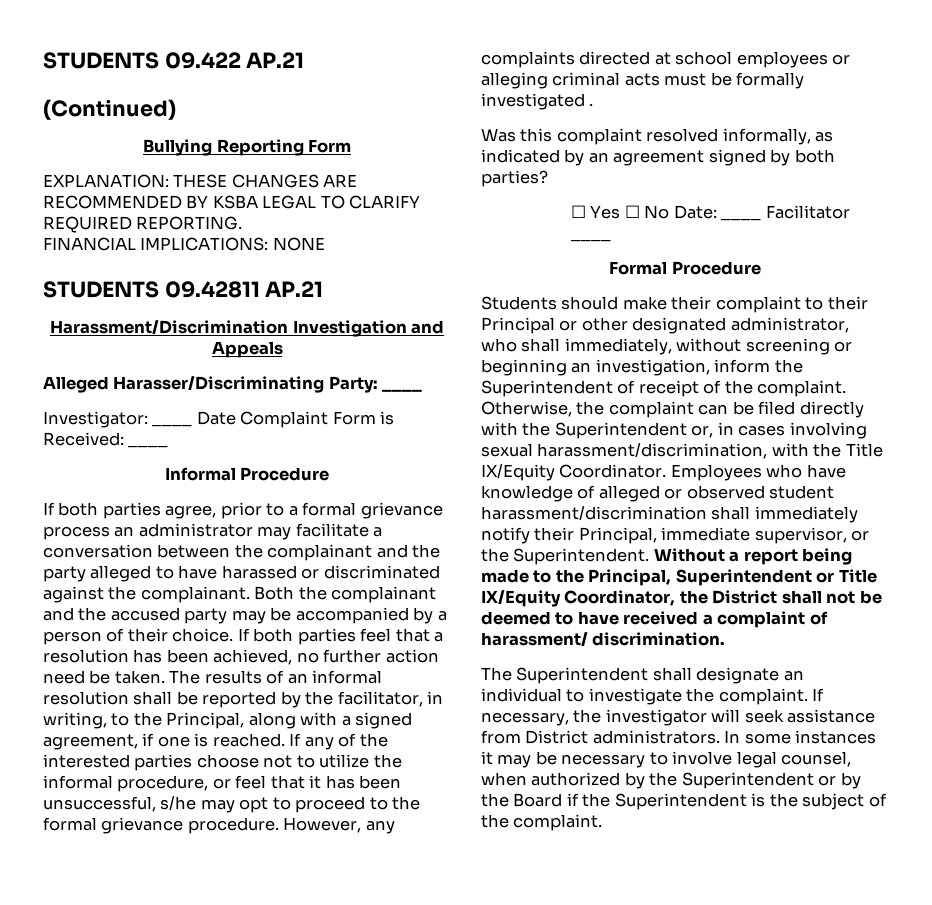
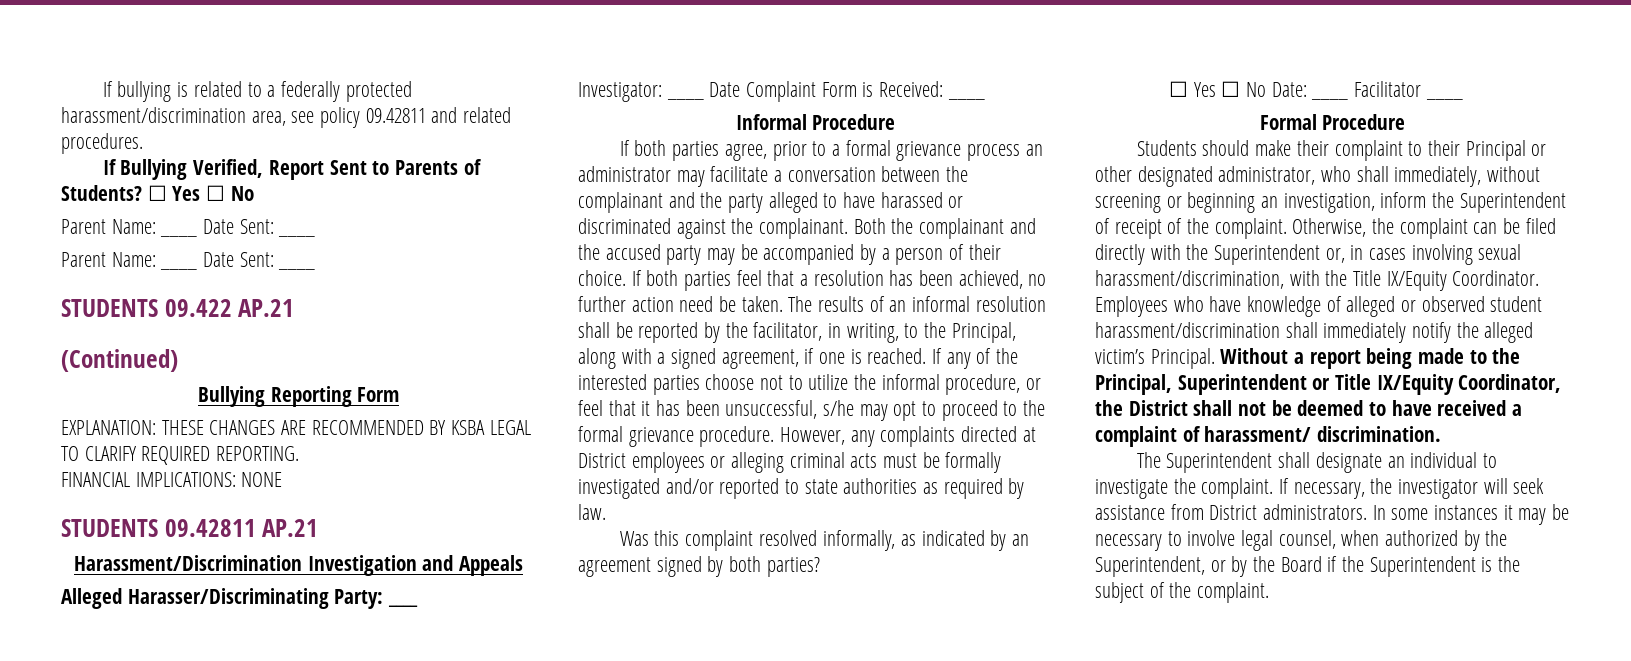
(43, 60) none -> [102,81,412,102] [61,107,512,128] [61,133,143,154] [102,159,482,180] [61,185,254,201] [61,219,156,234] [160,234,198,237] [203,219,274,234] [278,234,316,237] [61,252,156,267] [160,267,198,270] [203,252,274,267] [278,267,316,270] If bullying is related to a federally protected harassment/discrimination area, see policy 09.42811 and related procedures. // If Bullying Verified, Report Sent to Parents of Students? ☐ Yes ☐ No // Parent Name: ____ Date Sent: ____ // Parent Name: ____ Date Sent: ____ //
[675,51,733,65] school -> [578,453,626,468] District
[589,104,594,106] . -> [665,478,1025,499] [578,504,606,520] and/or reported to state authorities as required by law.
[534,527,870,544] [481,548,650,565] their Principal, immediate supervisor, or the Superintendent. -> [1456,322,1534,343] [1095,348,1215,369] the alleged victim’s Principal.
[681,772,814,789] Superintendent -> [1095,556,1205,577] Superintendent,

